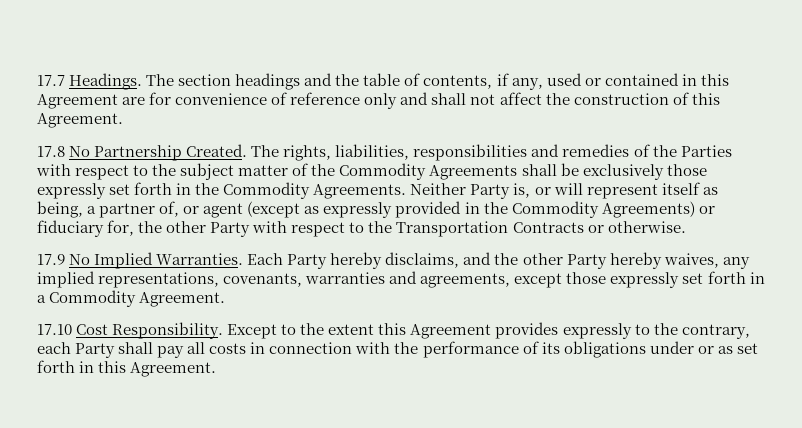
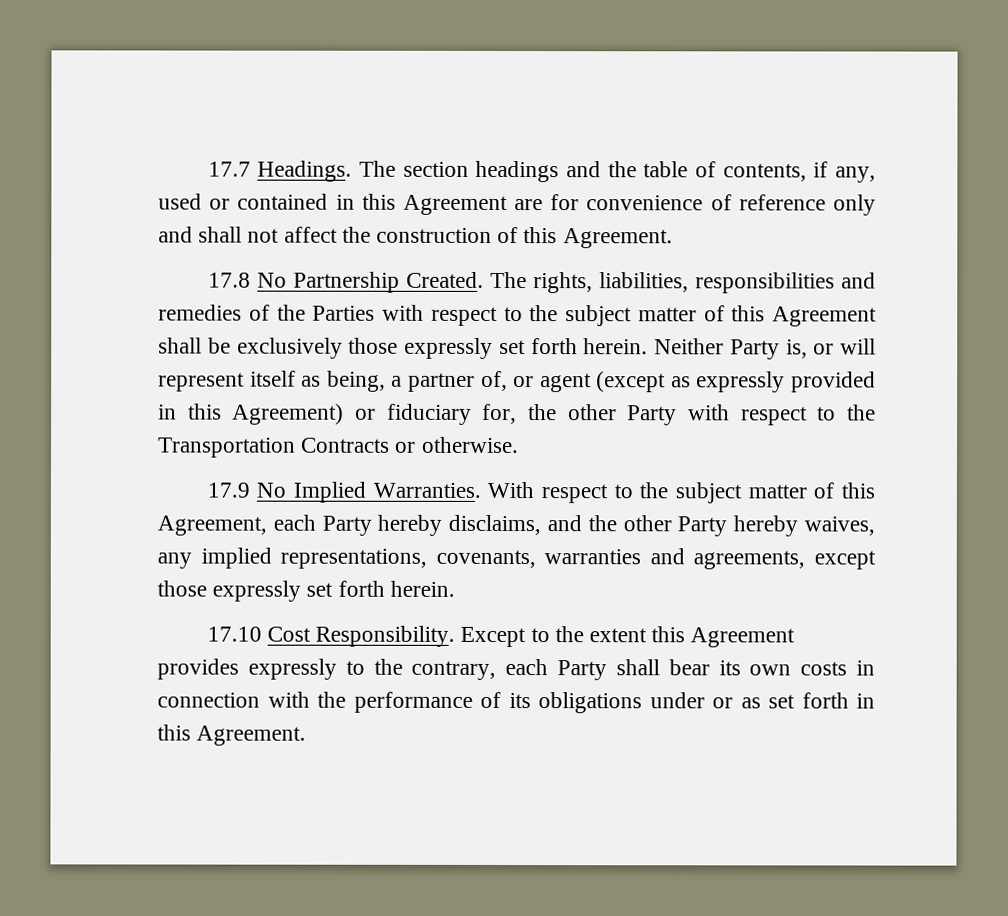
[311,163,518,180] the Commodity Agreements -> [731,305,877,327] this Agreement
[176,182,407,199] in the Commodity Agreements. -> [583,338,649,355] herein.
[483,201,695,218] the Commodity Agreements) -> [187,403,345,425] this Agreement)
[247,253,284,265] Each -> [487,481,876,504] [157,514,316,536] With respect to the subject matter of this Agreement, each
[749,272,765,284] [37,290,226,307] in a Commodity Agreement. -> [389,580,455,597] herein.
[157,342,206,358] pay all -> [668,659,792,676] bear its own

